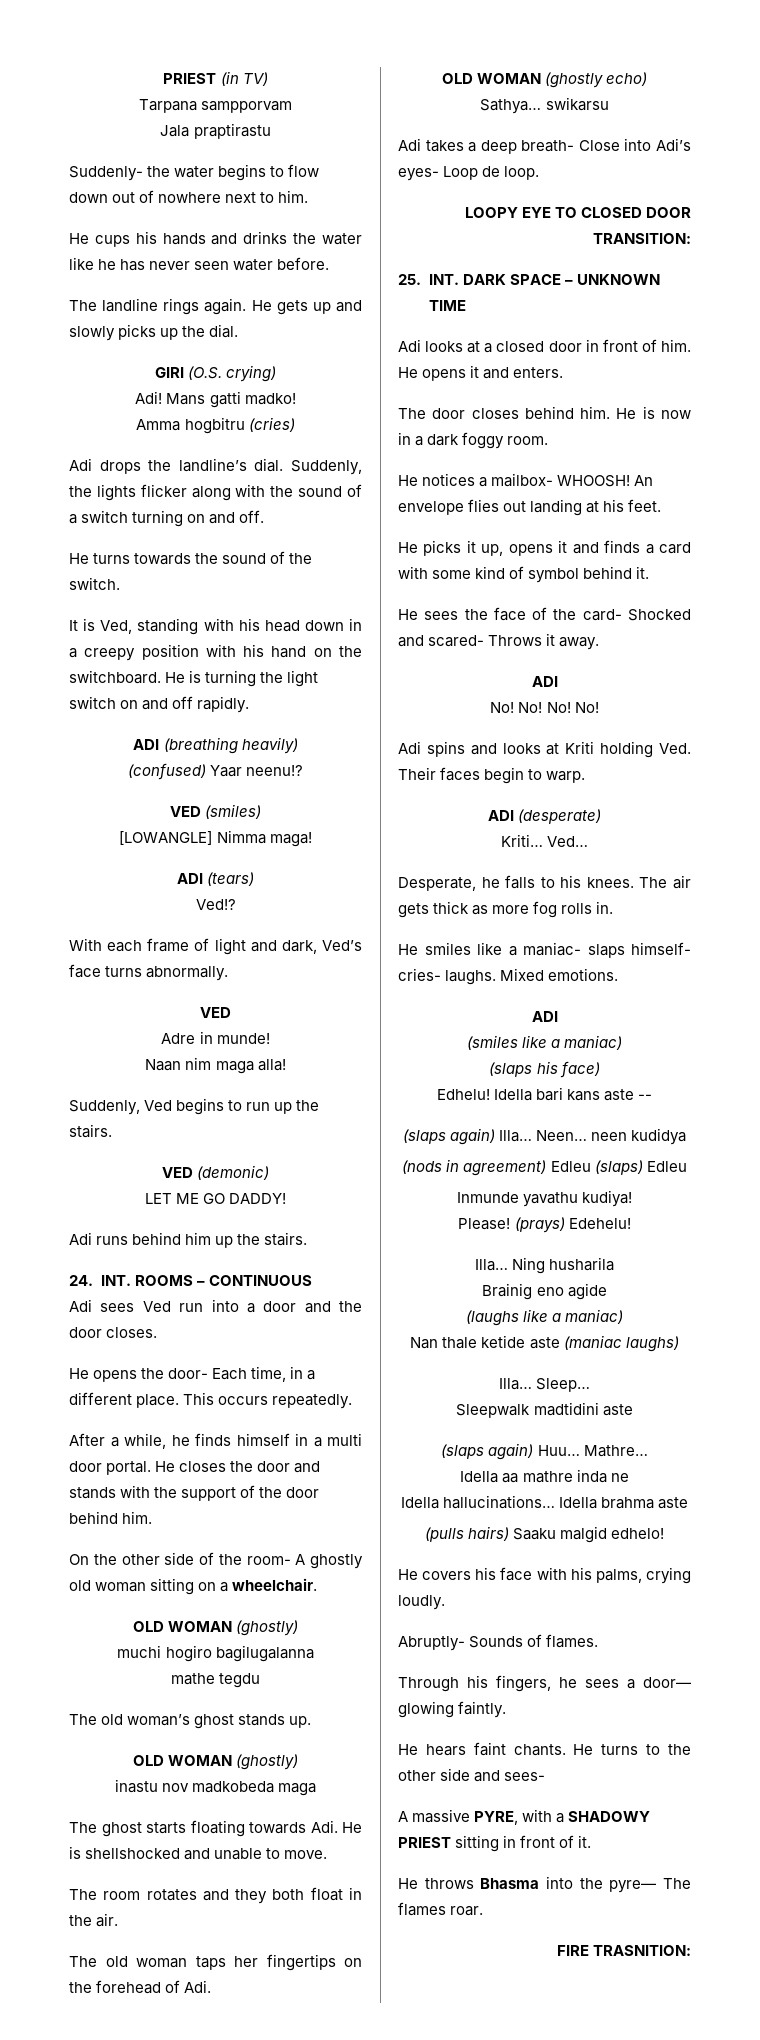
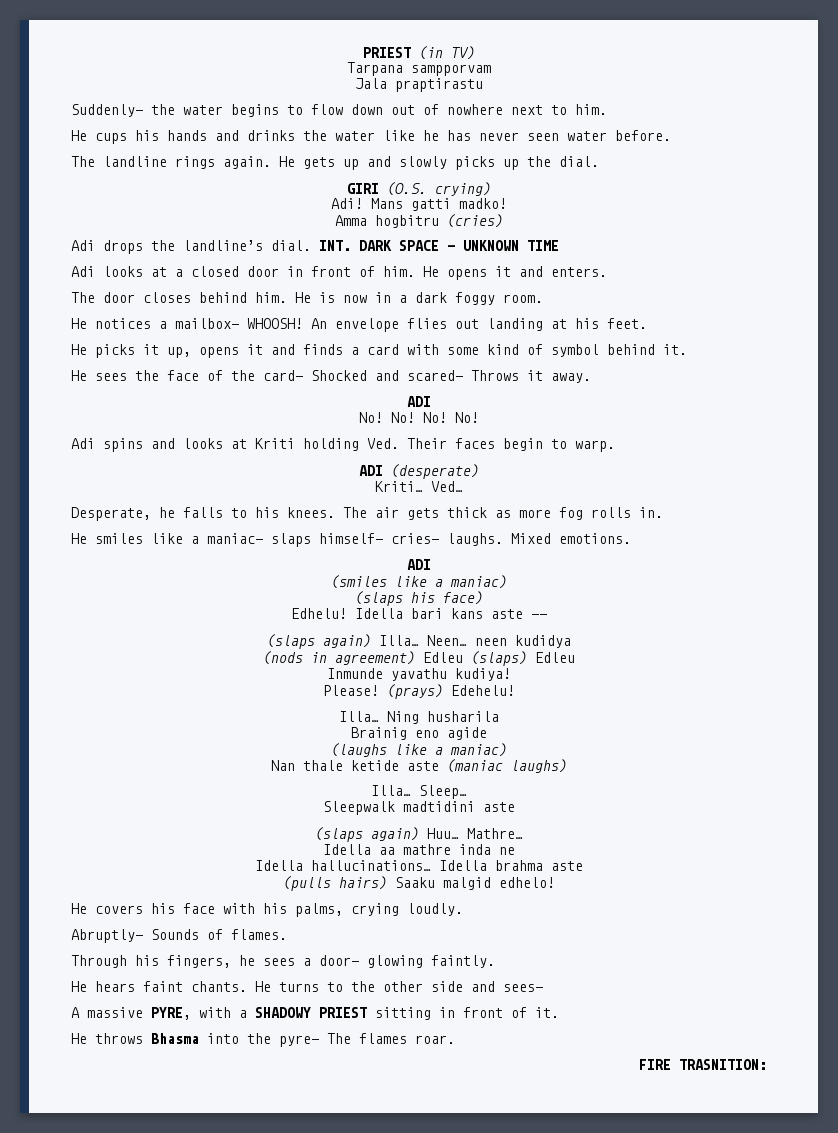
[291,460,362,475] [69,484,363,501] [69,510,265,527] [69,551,313,565] [69,577,120,590] [69,618,362,635] [69,644,362,661] [69,670,319,687] [69,696,250,713] [133,737,298,754] [127,763,304,780] [169,804,262,819] [119,830,312,847] [176,872,255,886] [195,899,236,910] [69,938,362,955] [69,964,229,981] [200,1007,231,1018] [161,1031,270,1044] [145,1057,286,1074] [69,1098,320,1115] [69,1124,112,1138] [161,1165,270,1180] [144,1193,287,1204] [69,1232,308,1248] [69,1275,312,1286] [69,1299,362,1313] [69,1327,158,1338] [69,1366,316,1382] [69,1392,353,1409] [69,1433,362,1449] [69,1461,321,1475] [69,1485,320,1501] [69,1511,153,1524] [69,1552,363,1569] [69,1578,318,1595] [132,1620,299,1636] [117,1645,314,1662] [170,1673,261,1688] [69,1714,312,1729] [132,1754,299,1770] [114,1779,317,1796] [69,1820,362,1837] [69,1846,328,1860] [69,1887,362,1904] [69,1913,119,1927] [69,1954,362,1971] [69,1980,212,1994] [441,72,648,88] [480,97,609,114] [398,138,691,154] [398,166,540,181] [464,207,691,218] [593,233,691,244] [398,274,421,285] Suddenly, the lights flicker along with the sound of a switch turning on and off. // He turns towards the sound of the switch. // It is Ved, standing with his head down in a creepy position with his hand on the switchboard. He is turning the light switch on and off rapidly. // ADI (breathing heavily) // (confused) Yaar neenu!? // VED (smiles) // [LOWANGLE] Nimma maga! // ADI (tears) // Ved!? // With each frame of light and dark, Ved’s face turns abnormally. // VED // Adre in munde! // Naan nim maga alla! // Suddenly, Ved begins to run up the stairs. // VED (demonic) // LET ME GO DADDY! // Adi runs behind him up the stairs. // 24. INT. ROOMS – CONTINUOUS // Adi sees Ved run into a door and the door closes. // He opens the door- Each time, in a different place. This occurs repeatedly. // After a while, he finds himself in a multi door portal. He closes the door and stands with the support of the door behind him. // On the other side of the room- A ghostly old woman sitting on a wheelchair. // OLD WOMAN (ghostly) // muchi hogiro bagilugalanna // mathe tegdu // The old woman’s ghost stands up. // OLD WOMAN (ghostly) // inastu nov madkobeda maga // The ghost starts floating towards Adi. He is shellshocked and unable to move. // The room rotates and they both float in the air. // The old woman taps her fingertips on the forehead of Adi. // OLD WOMAN (ghostly echo) // Sathya… swikarsu // Adi takes a deep breath- Close into Adi’s eyes- Loop de loop. // LOOPY EYE TO CLOSED DOOR TRANSITION: // 25. -> (311, 245) none

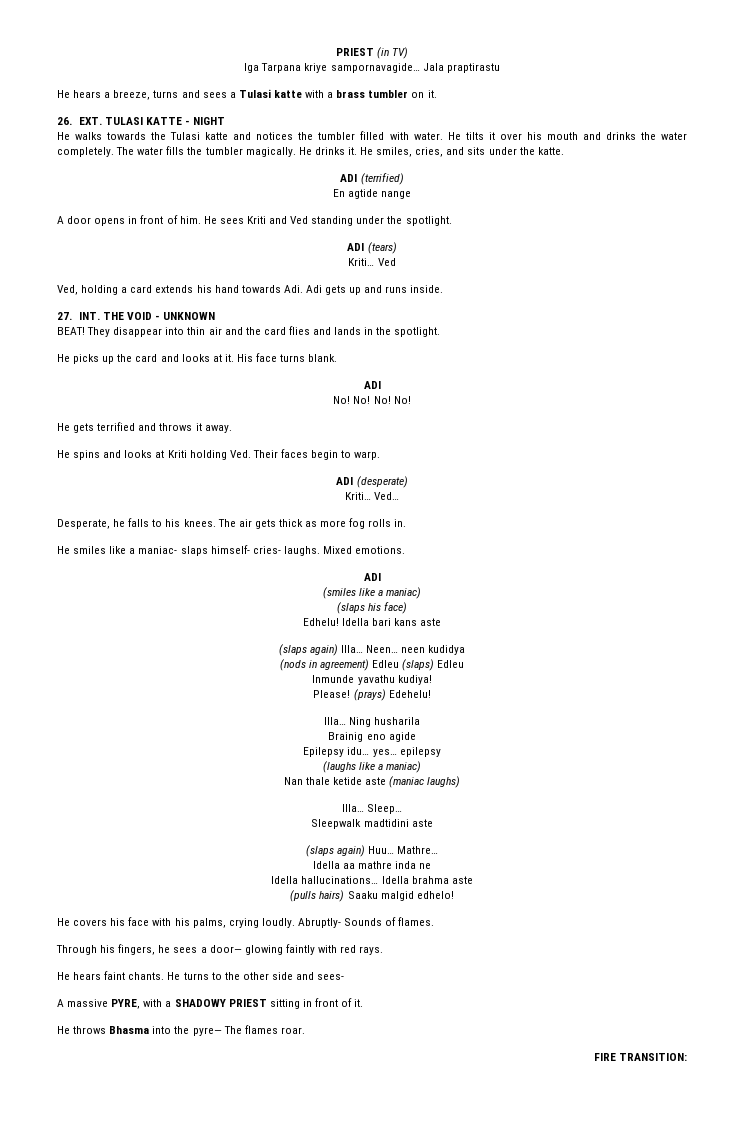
[347,62,491,76] [355,78,483,92] [71,104,607,117] [71,130,671,144] [71,156,599,170] [347,182,491,196] [331,198,507,211] [335,214,503,228] [71,240,559,254] [71,266,279,277] Tarpana sampporvam // Jala praptirastu // Suddenly- the water begins to flow down out of nowhere next to him. // He cups his hands and drinks the water like he has never seen water before. // The landline rings again. He gets up and slowly picks up the dial. // GIRI (O.S. crying) // Adi! Mans gatti madko! // Amma hogbitru (cries) // Adi drops the landline’s dial. INT. DARK SPACE – UNKNOWN TIME // Adi looks at a closed door -> [244,63,500,73] [57,89,437,100] [57,117,226,125] [57,131,687,140] [57,146,564,157] [340,173,404,185] [332,189,412,199] [57,216,126,226] Iga Tarpana kriye sampornavagide… Jala praptirastu // He hears a breeze, turns and sees a Tulasi katte with a brass tumbler on it. // 26. EXT. TULASI KATTE - NIGHT // He walks towards the Tulasi katte and notices the tumbler filled with water. He tilts it over his mouth and drinks the water completely. The water fills the tumbler magically. He drinks it. He smiles, cries, and sits under the katte. // ADI (terrified) // En agtide nange // A door opens
[447,266,607,280] [71,292,543,305] [71,318,647,332] [71,344,687,358] [71,370,591,383] opens it and enters. // The door closes behind him. He is now in a dark foggy room. // He notices a mailbox- WHOOSH! An envelope flies out landing at his feet. // He picks it up, opens it and finds a card with some kind of symbol behind it. // He sees the face of the card- Shocked and scared- Throws it away. -> [219,216,452,226] [347,242,397,254] [348,258,396,266] [57,285,444,295] [57,312,216,320] [57,326,441,337] [57,353,338,364] sees Kriti and Ved standing under the spotlight. // ADI (tears) // Kriti… Ved // Ved, holding a card extends his hand towards Adi. Adi gets up and runs inside. // 27. INT. THE VOID - UNKNOWN // BEAT! They disappear into thin air and the card flies and lands in the spotlight. // He picks up the card and looks at it. His face turns blank.
[71,438,95,449] Adi -> [57,422,232,433] [57,450,70,458] He gets terrified and throws it away. // He
[531,614,547,619] -- -> (442, 622) none
(487, 733) none -> [303,747,441,757] // Epilepsy idu… yes… epilepsy
(463, 909) // -> (295, 923) none
[431,955,495,968] faintly. -> [285,944,384,955] faintly with red rays.
[679,1059,767,1070] TRASNITION: -> [619,1053,687,1061] TRANSITION:

